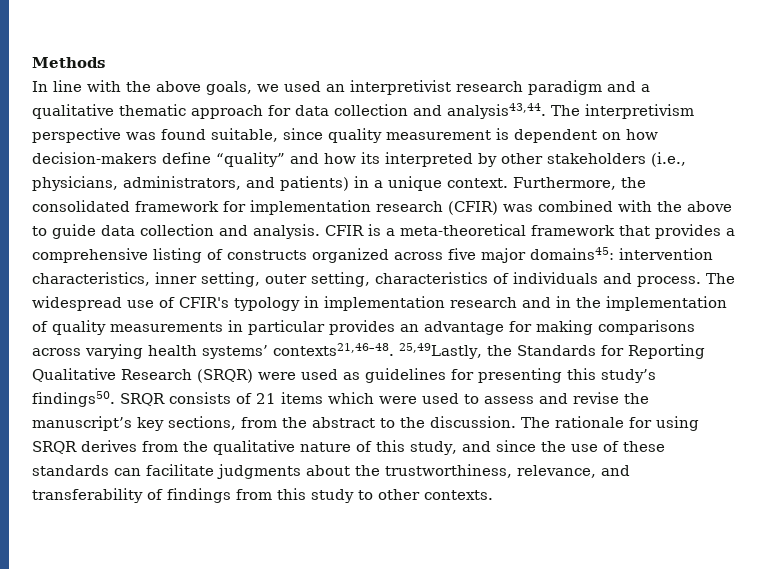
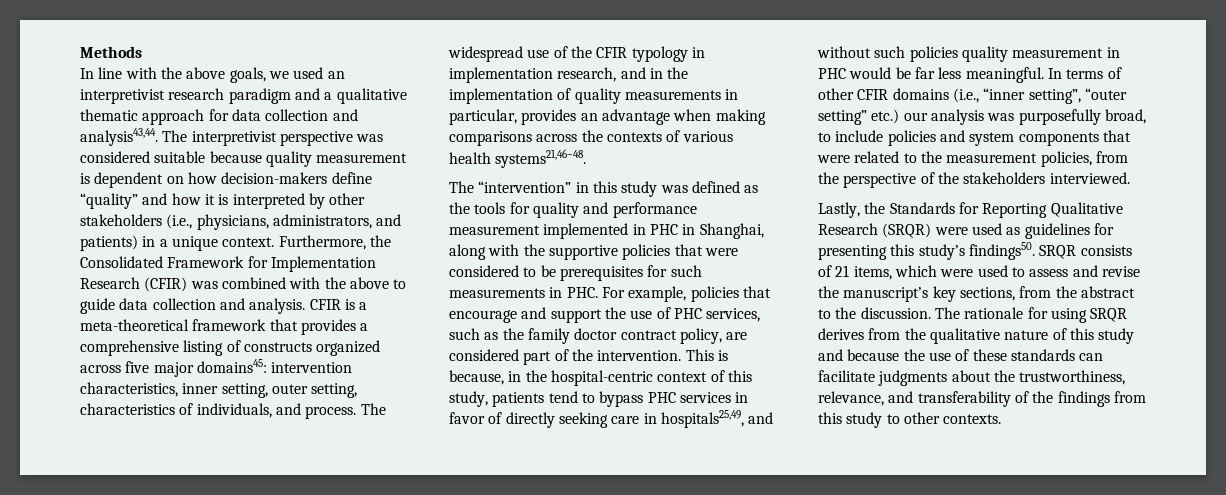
[585,104,694,119] interpretivism -> [191,131,277,146] interpretivist
[161,128,323,142] found suitable, since -> [80,151,262,163] considered suitable because
[361,152,380,164] its -> [204,194,229,205] it is
[32,200,443,215] consolidated framework for implementation research -> [80,256,376,272] [80,277,140,289] Consolidated Framework for Implementation Research
[513,272,598,284] individuals -> [196,403,272,418] individuals,
[179,297,229,308] CFIR's -> [570,46,628,58] the CFIR
[450,297,517,308] research -> [557,67,617,82] research,
[248,320,325,335] particular -> [449,109,517,125] particular,
[509,321,532,332] for -> [673,109,712,121] when
[85,343,482,359] varying health systems’ contexts21,46–48. 25,49Lastly, -> [581,130,733,142] [449,149,587,168] [449,181,759,197] [449,202,697,218] [449,223,764,239] [449,244,738,260] [449,265,702,281] [449,286,771,302] [449,307,761,323] [449,328,748,344] [449,349,728,365] [449,370,752,386] [449,391,749,407] [449,410,774,428] [817,46,1120,62] [818,67,1122,83] [818,88,1127,104] [818,109,1146,125] [818,130,1131,146] [817,151,1128,167] [818,172,1130,188] [818,202,860,218] the contexts of various health systems21,46–48. // The “intervention” in this study was defined as the tools for quality and performance measurement implemented in PHC in Shanghai, along with the supportive policies that were considered to be prerequisites for such measurements in PHC. For example, policies that encourage and support the use of PHC services, such as the family doctor contract policy, are considered part of the intervention. This is because, in the hospital-centric context of this study, patients tend to bypass PHC services in favor of directly seeking care in hospitals25,49, and without such policies quality measurement in PHC would be far less meaningful. In terms of other CFIR domains (i.e., “inner setting”, “outer setting” etc.) our analysis was purposefully broad, to include policies and system components that were related to the measurement policies, from the perspective of the stakeholders interviewed. // Lastly,
[281,392,323,404] items -> [853,266,892,280] items,
[410,440,536,455] study, and since -> [1098,328,1135,344] [818,349,900,361] study and because
(163, 494) none -> [1032,391,1054,403] the

